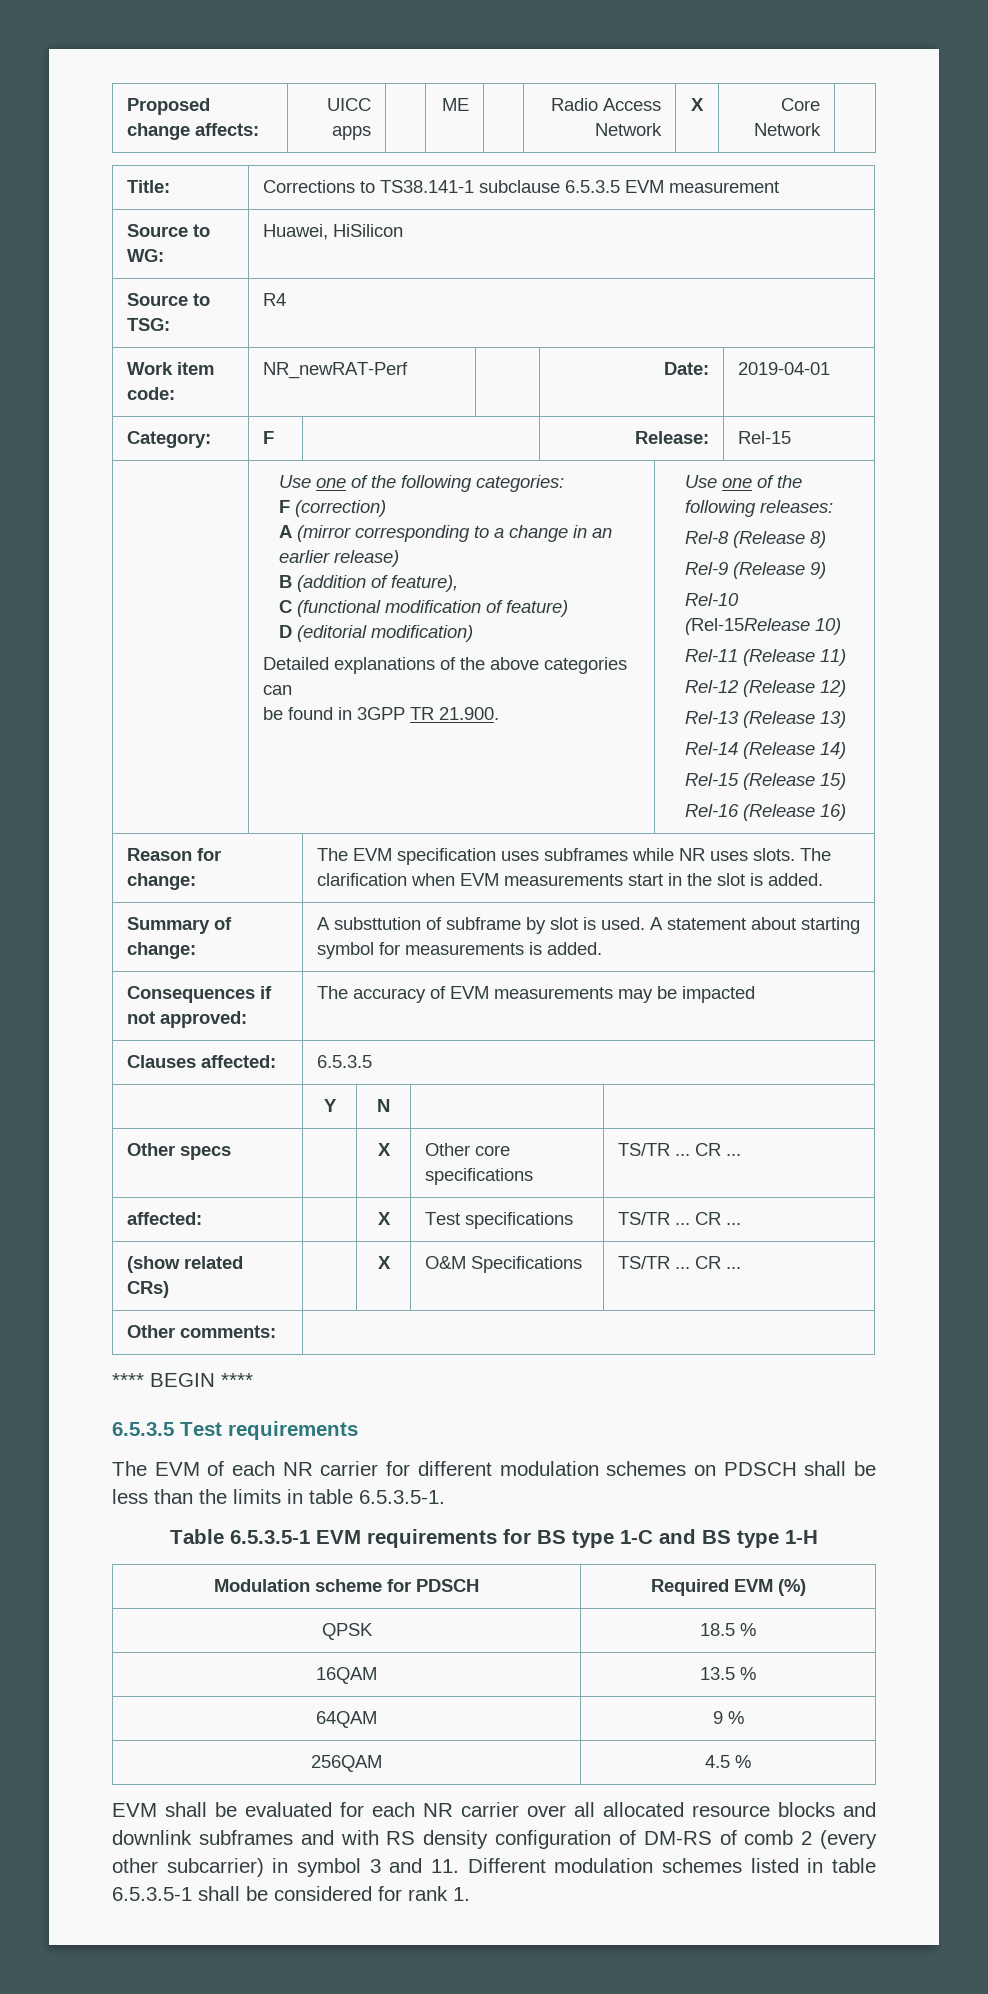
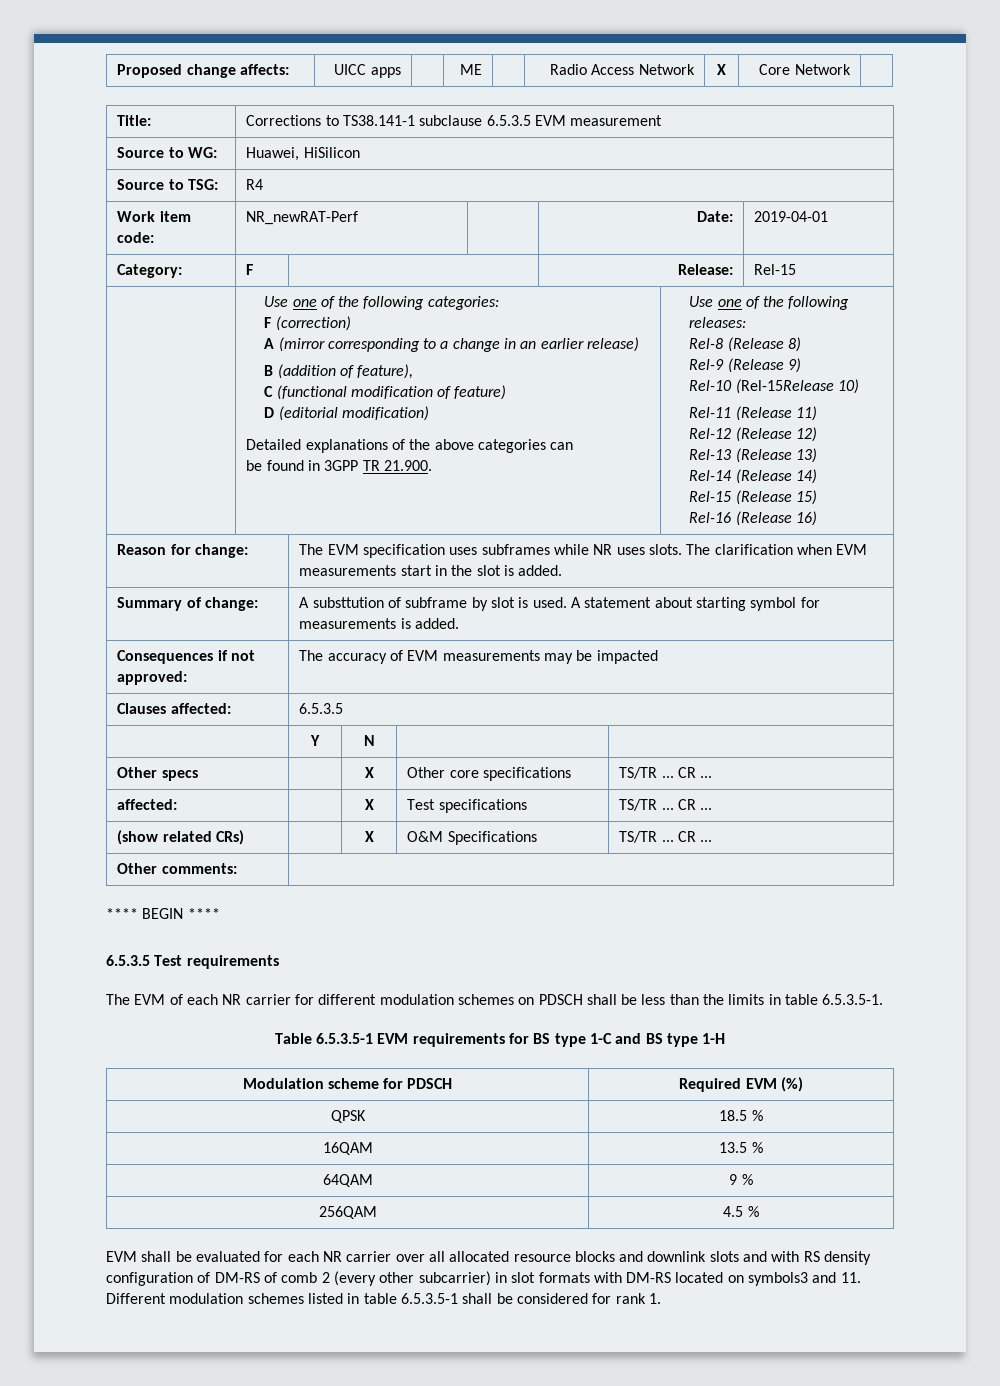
[198,1830,293,1845] subframes -> [709,1251,739,1262] slots
[297,1858,381,1877] symbol 3 -> [511,1272,809,1286] slot formats with DM-RS located on symbols3

